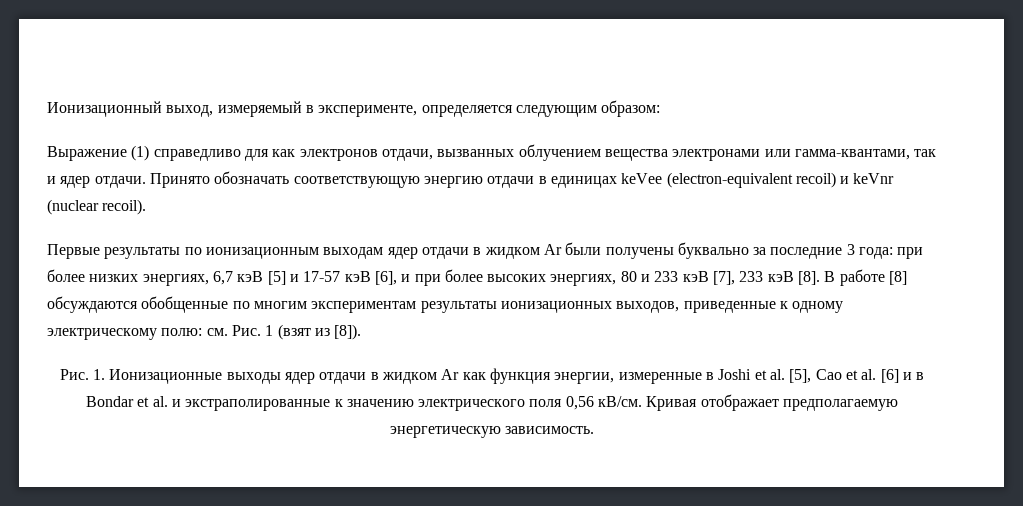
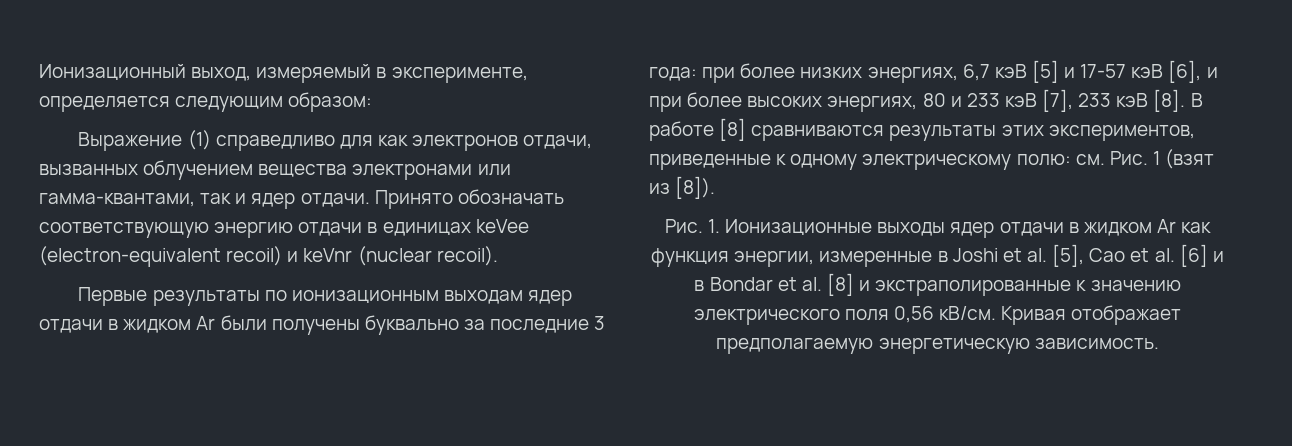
[47,296,680,313] обсуждаются обобщенные по многим экспериментам результаты ионизационных выходов, -> [751,125,1195,141] сравниваются результаты этих экспериментов,
(168, 401) none -> [827,273,854,296] [8]

